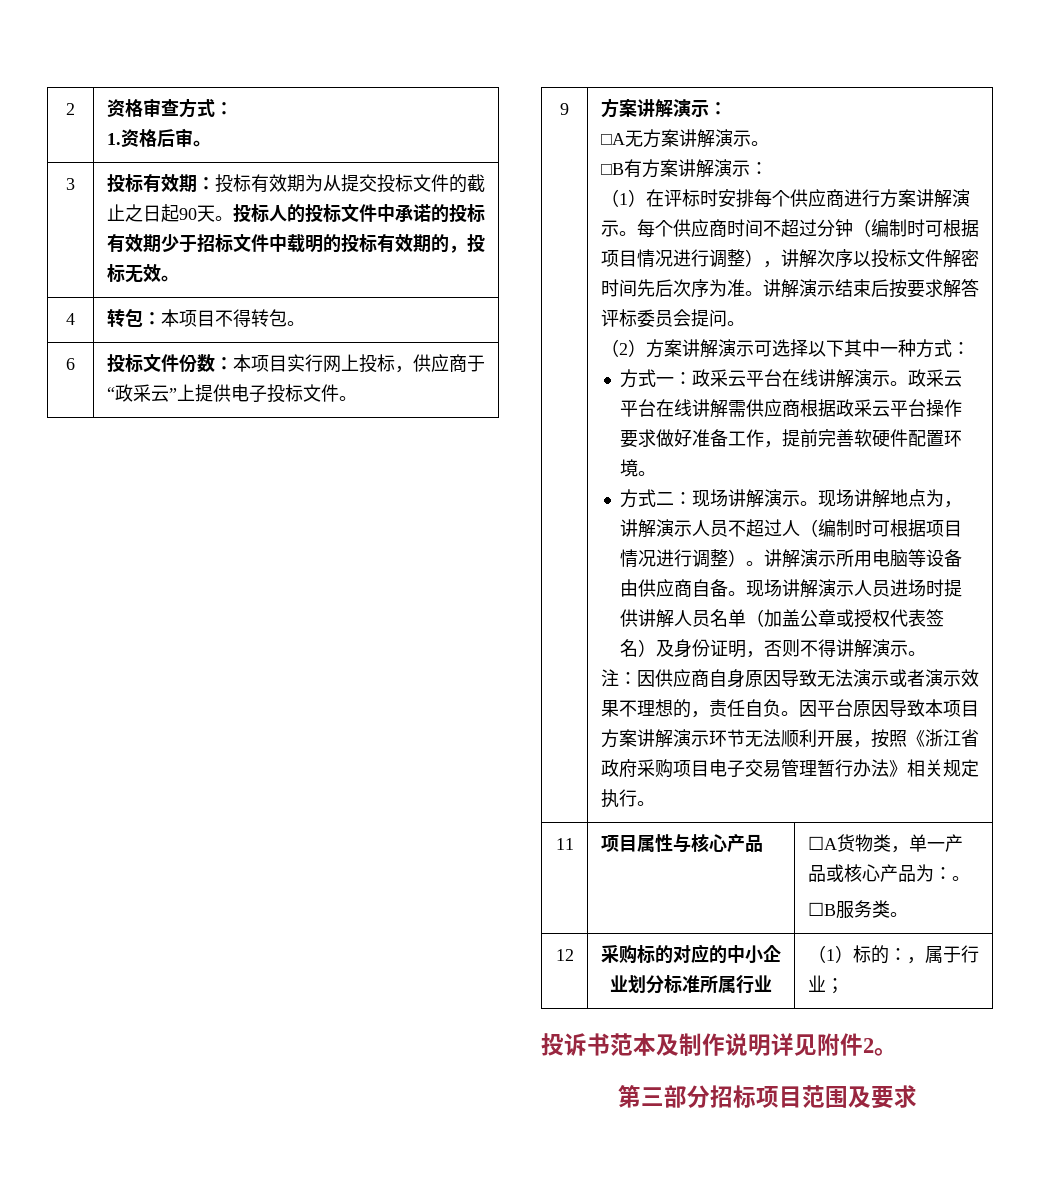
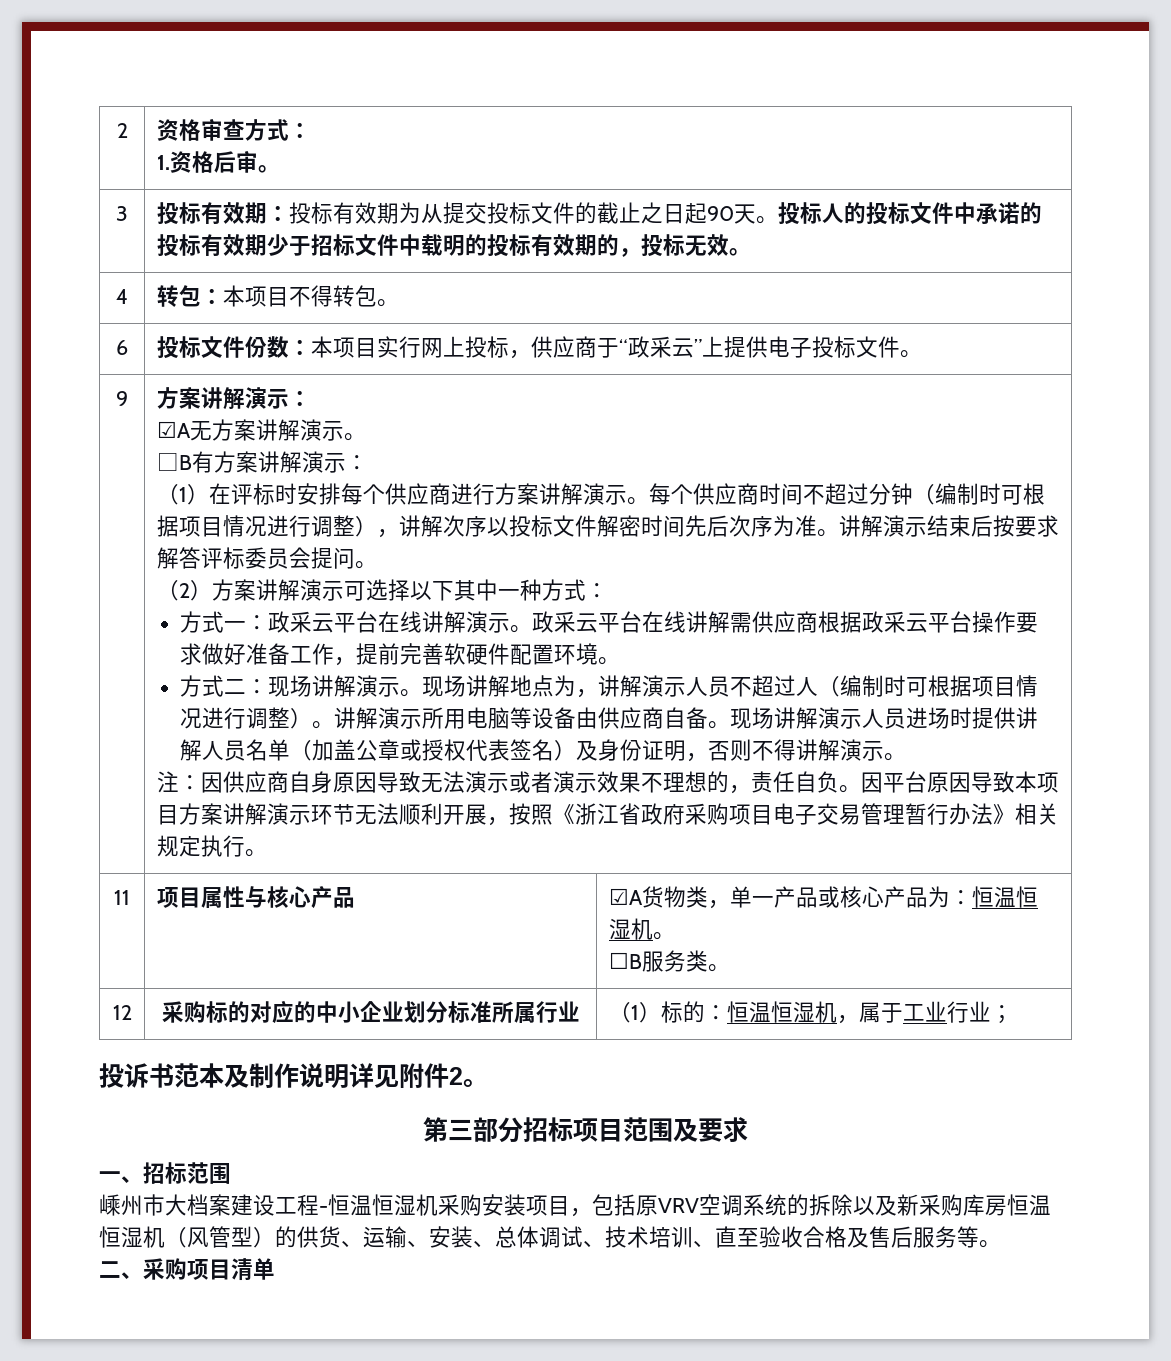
[600,133,625,145] □A -> [156,421,191,438] ☑A
[807,836,837,850] ☐A -> [608,888,643,905] ☑A
(952, 873) none -> [971,886,1038,908] [608,918,653,940] 恒温恒湿机
[906,946,961,964] ，属于 -> [726,1001,947,1024] 恒温恒湿机，属于工业
(917, 1096) none -> [99,1162,231,1184] [99,1194,1051,1217] [99,1226,1001,1248] [99,1258,275,1281] // 一、招标范围 // 嵊州市大档案建设工程-恒温恒湿机采购安装项目，包括原VRV空调系统的拆除以及新采购库房恒温恒湿机（风管型）的供货、运输、安装、总体调试、技术培训、直至验收合格及售后服务等。 // 二、采购项目清单

